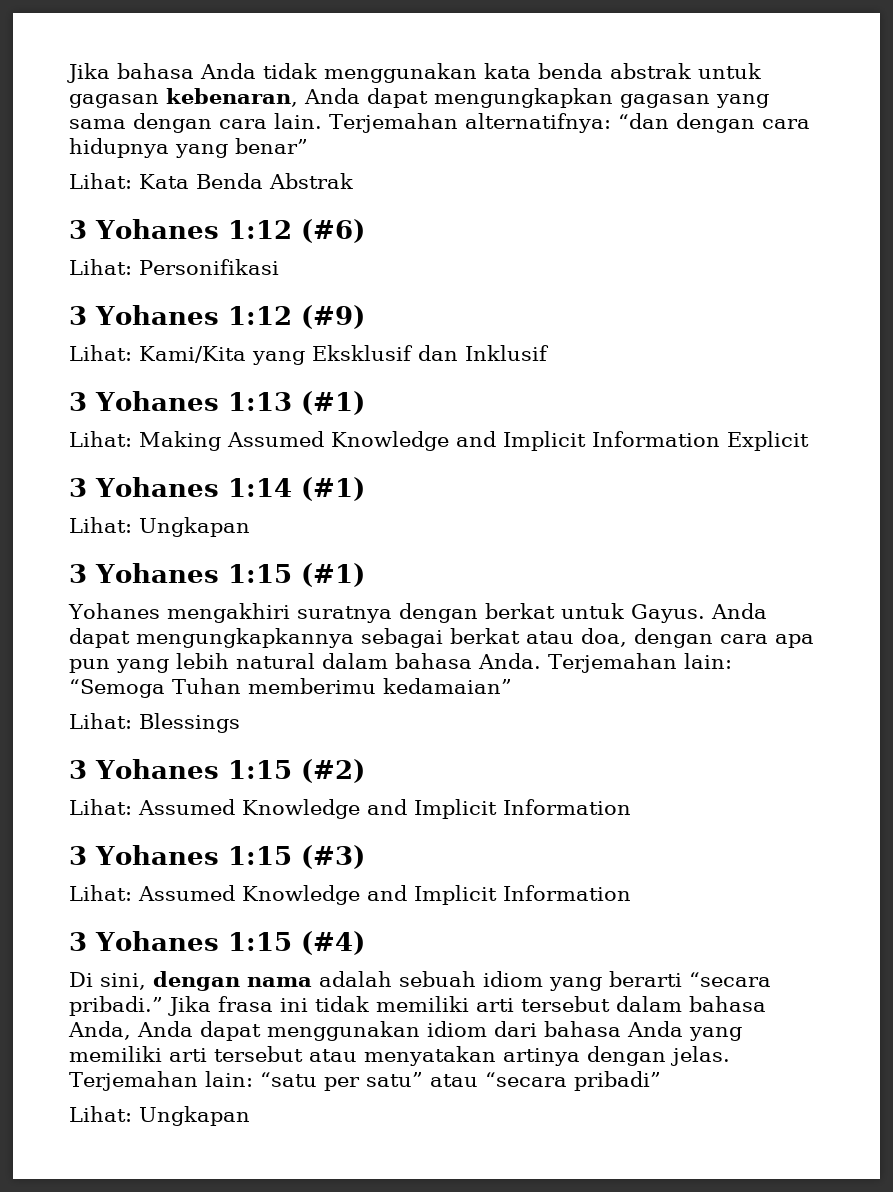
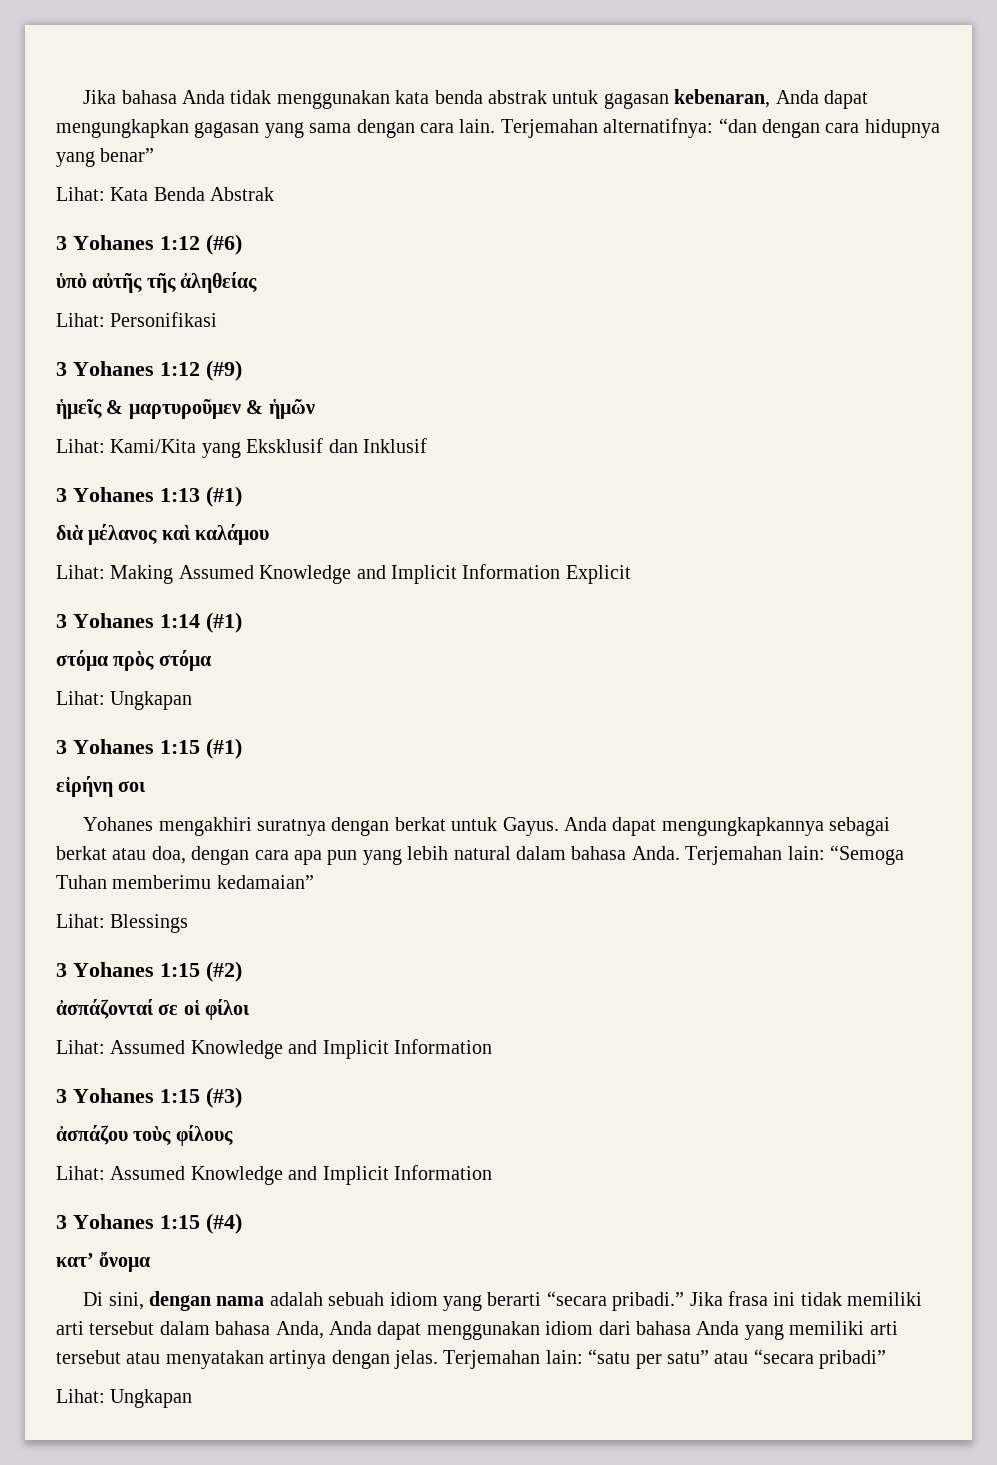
(365, 231) none -> [56,272,258,293] // ὑπὸ αὐτῆς τῆς ἀληθείας
(365, 317) none -> [56,399,315,419] // ἡμεῖς & μαρτυροῦμεν & ἡμῶν
(365, 403) none -> [56,524,270,545] // διὰ μέλανος καὶ καλάμου
(365, 489) none -> [56,650,211,671] // στόμα πρὸς στόμα
(365, 575) none -> [56,776,147,797] // εἰρήνη σοι
(365, 771) none -> [56,999,251,1020] // ἀσπάζονταί σε οἱ φίλοι
(365, 857) none -> [56,1125,233,1146] // ἀσπάζου τοὺς φίλους
(365, 943) none -> [56,1252,151,1272] // κατ’ ὄνομα

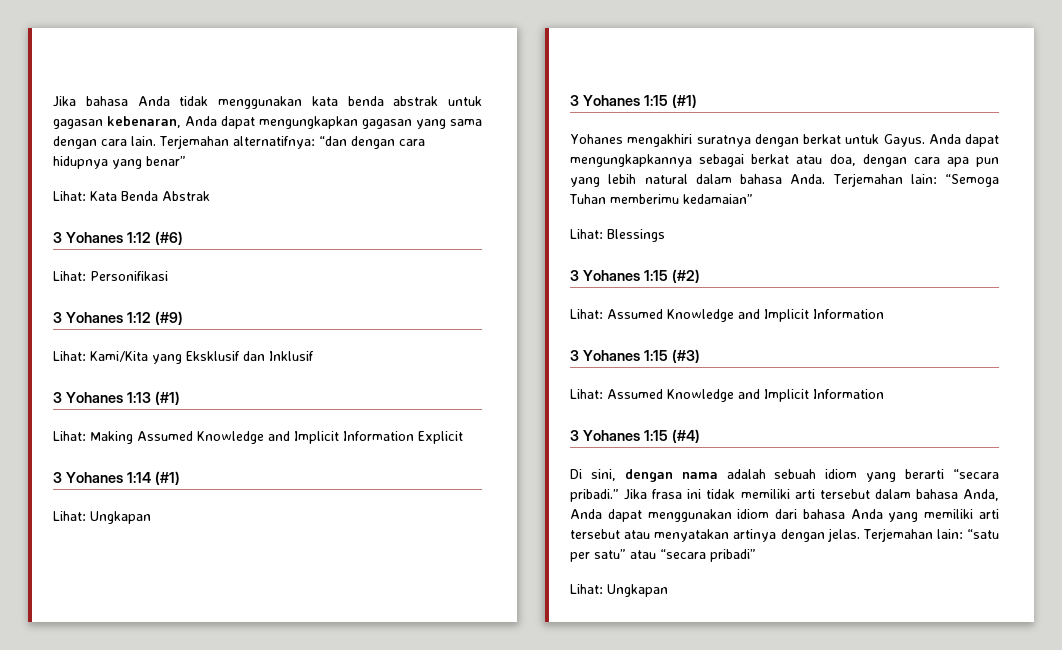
[56,272,258,293] // ὑπὸ αὐτῆς τῆς ἀληθείας -> (183, 238) none
[56,399,315,419] // ἡμεῖς & μαρτυροῦμεν & ἡμῶν -> (183, 318) none
[56,524,270,545] // διὰ μέλανος καὶ καλάμου -> (180, 398) none
[56,650,211,671] // στόμα πρὸς στόμα -> (180, 478) none
[56,776,147,797] // εἰρήνη σοι -> (697, 101) none
[56,999,251,1020] // ἀσπάζονταί σε οἱ φίλοι -> (700, 276) none
[56,1125,233,1146] // ἀσπάζου τοὺς φίλους -> (700, 356) none
[56,1252,151,1272] // κατ’ ὄνομα -> (700, 436) none

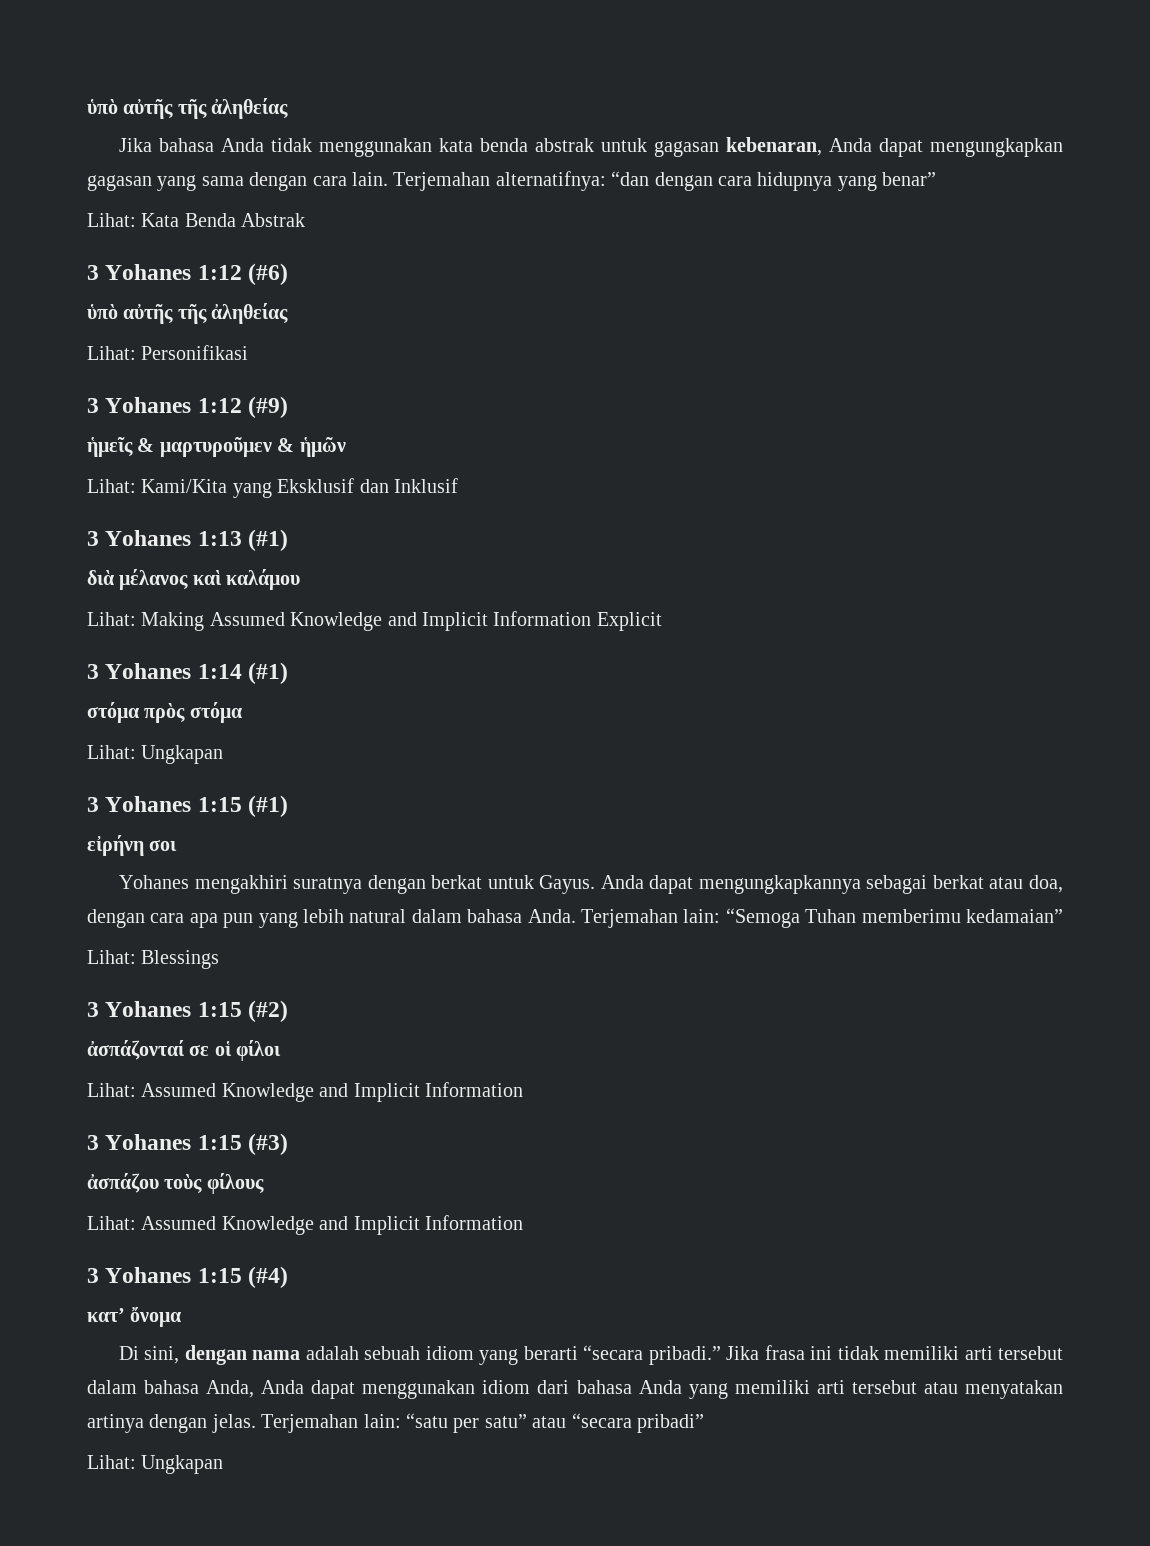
(53, 101) none -> [87,98,289,119] ὑπὸ αὐτῆς τῆς ἀληθείας //
(183, 238) none -> [87,303,289,324] // ὑπὸ αὐτῆς τῆς ἀληθείας
(183, 318) none -> [87,437,346,457] // ἡμεῖς & μαρτυροῦμεν & ἡμῶν
(180, 398) none -> [87,569,301,590] // διὰ μέλανος καὶ καλάμου
(180, 478) none -> [87,702,242,723] // στόμα πρὸς στόμα
(697, 101) none -> [87,835,178,856] // εἰρήνη σοι
(700, 276) none -> [87,1040,282,1061] // ἀσπάζονταί σε οἱ φίλοι
(700, 356) none -> [87,1173,264,1194] // ἀσπάζου τοὺς φίλους
(700, 436) none -> [87,1307,182,1327] // κατ’ ὄνομα

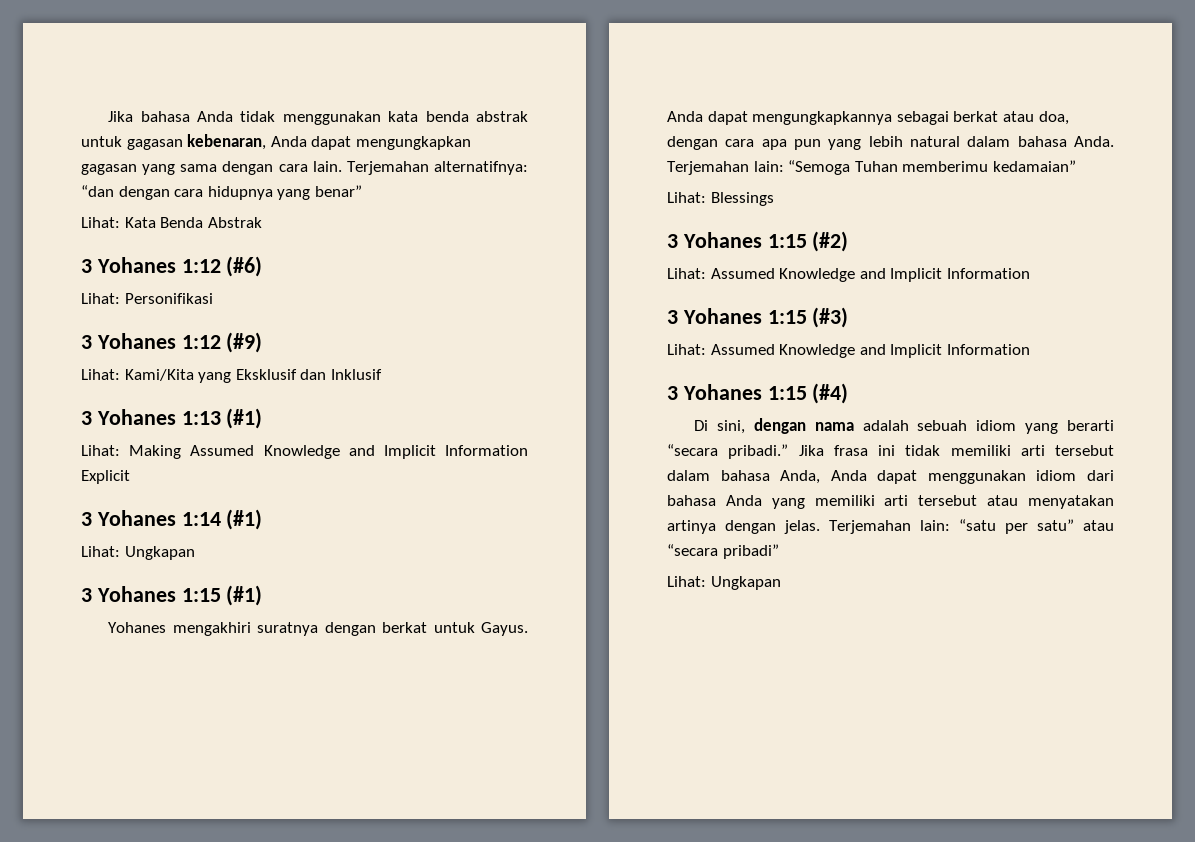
[87,98,289,119] ὑπὸ αὐτῆς τῆς ἀληθείας // -> (108, 116) none
[87,303,289,324] // ὑπὸ αὐτῆς τῆς ἀληθείας -> (263, 266) none
[87,437,346,457] // ἡμεῖς & μαρτυροῦμεν & ἡμῶν -> (263, 342) none
[87,569,301,590] // διὰ μέλανος καὶ καλάμου -> (263, 418) none
[87,702,242,723] // στόμα πρὸς στόμα -> (263, 519) none
[87,835,178,856] // εἰρήνη σοι -> (263, 595) none
[87,1040,282,1061] // ἀσπάζονταί σε οἱ φίλοι -> (849, 241) none
[87,1173,264,1194] // ἀσπάζου τοὺς φίλους -> (849, 317) none
[87,1307,182,1327] // κατ’ ὄνομα -> (849, 393) none

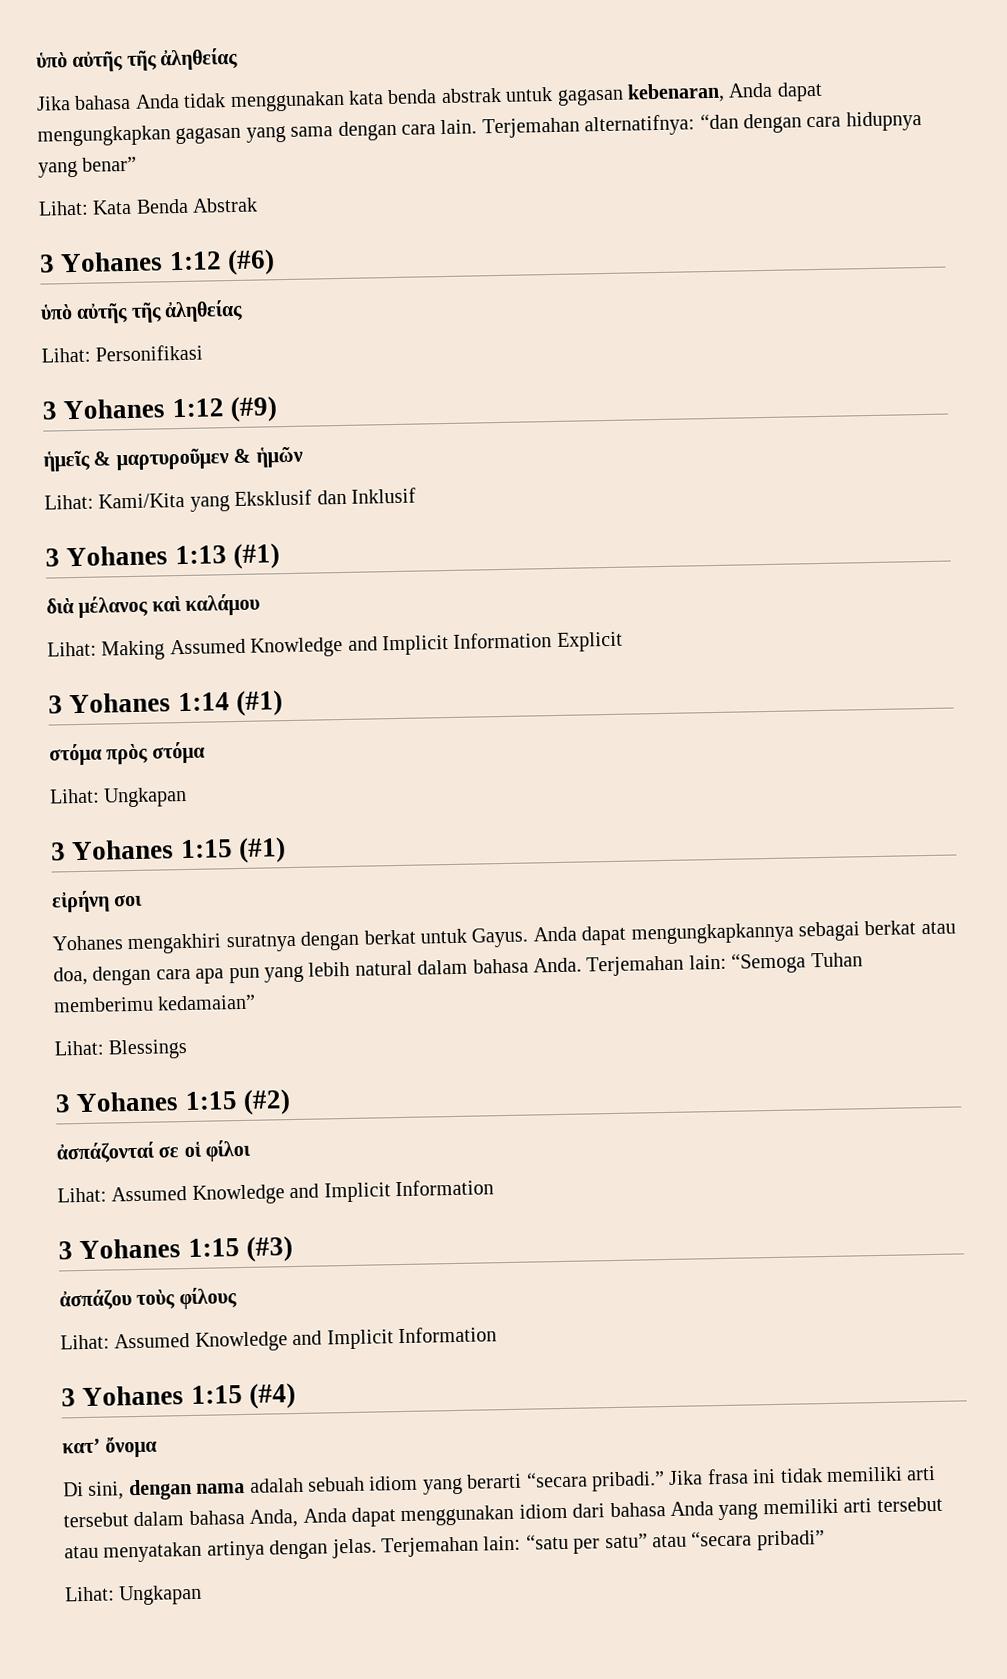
(108, 116) none -> [36,47,239,72] ὑπὸ αὐτῆς τῆς ἀληθείας //
(263, 266) none -> [40,299,244,324] // ὑπὸ αὐτῆς τῆς ἀληθείας
(263, 342) none -> [43,446,303,472] // ἡμεῖς & μαρτυροῦμεν & ἡμῶν
(263, 418) none -> [46,593,261,618] // διὰ μέλανος καὶ καλάμου
(263, 519) none -> [49,741,205,766] // στόμα πρὸς στόμα
(263, 595) none -> [51,890,144,913] // εἰρήνη σοι
(849, 241) none -> [56,1139,253,1164] // ἀσπάζονταί σε οἱ φίλοι
(849, 317) none -> [59,1287,237,1311] // ἀσπάζου τοὺς φίλους
(849, 393) none -> [62,1436,158,1458] // κατ’ ὄνομα

